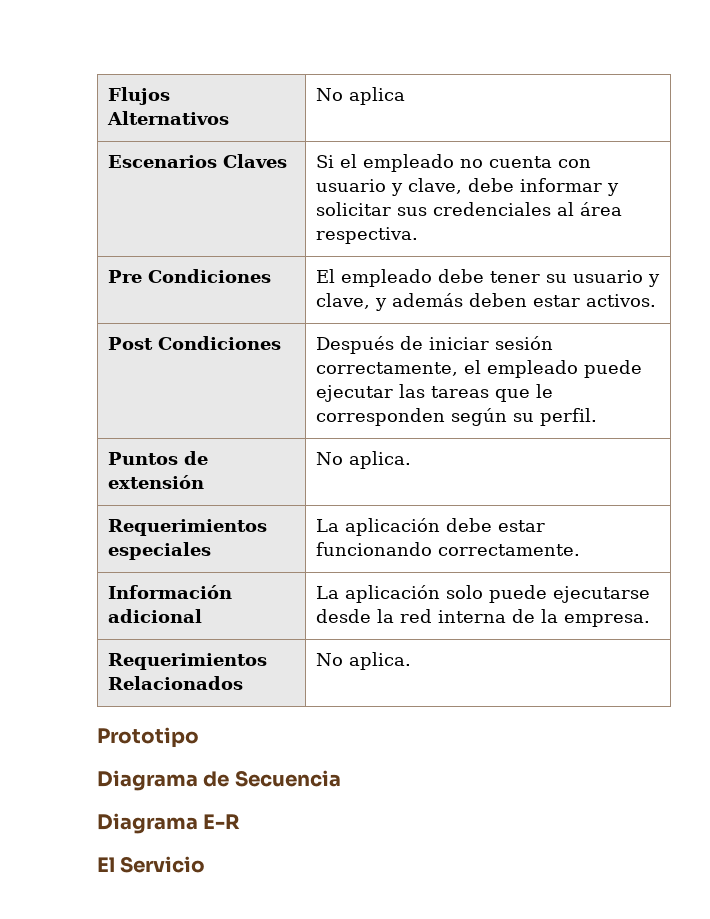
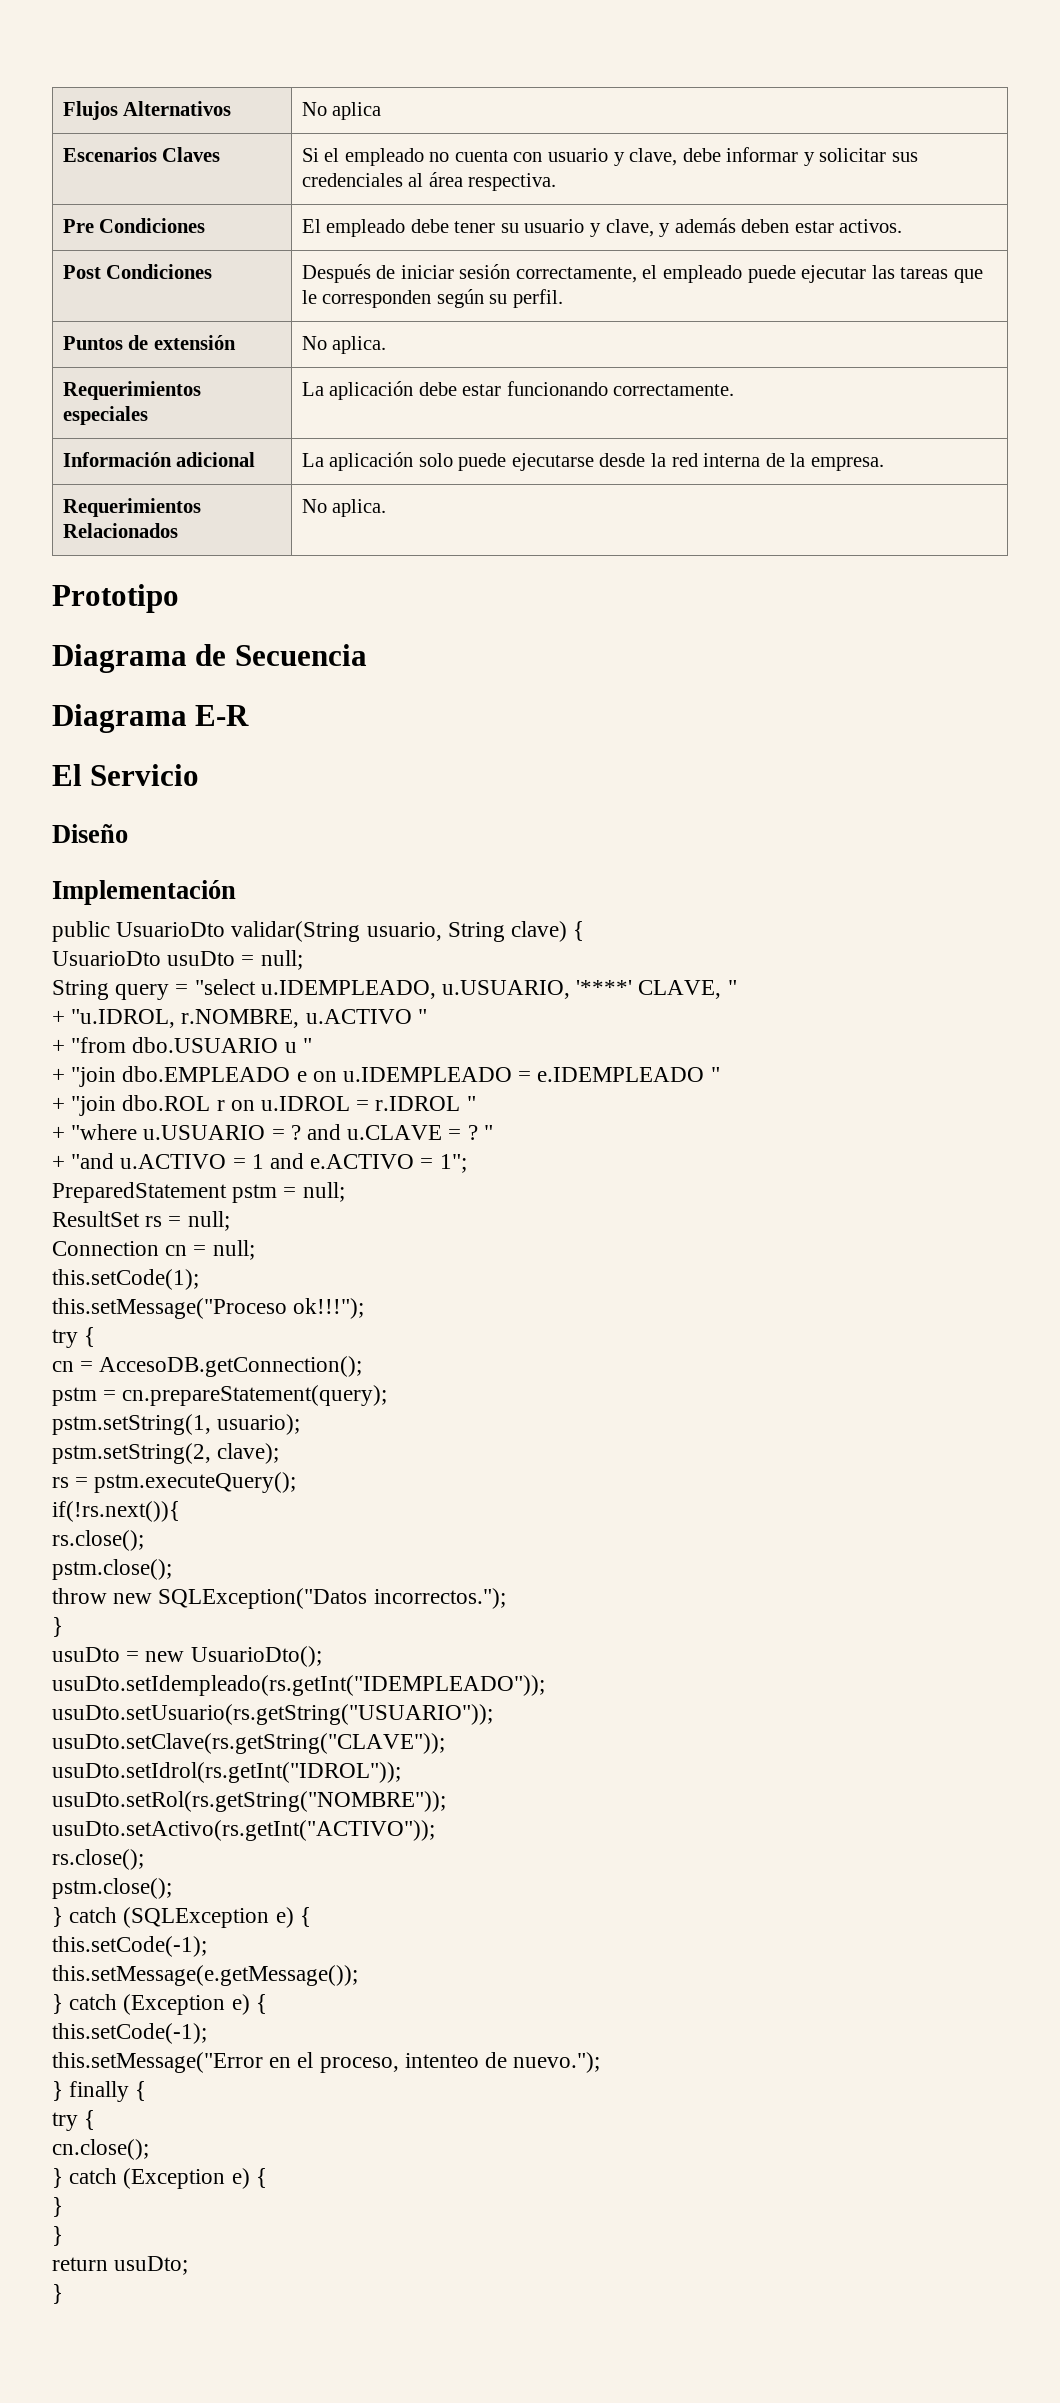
(206, 864) none -> [52,824,128,843] [52,880,236,905] [52,921,585,942] [52,950,303,970] [52,979,737,1000] [52,1009,427,1028] [52,1037,312,1053] [52,1066,720,1087] [52,1095,476,1116] [52,1124,493,1140] [52,1153,467,1173] [52,1182,345,1203] [52,1211,230,1231] [52,1240,255,1260] [52,1269,199,1290] [52,1298,365,1319] [52,1327,96,1348] [52,1356,363,1377] [52,1385,388,1406] [52,1414,301,1435] [52,1443,280,1464] [52,1472,297,1493] [52,1501,180,1522] [52,1530,144,1551] [52,1559,172,1580] [52,1588,506,1609] [52,1617,63,1637] [52,1646,322,1667] [52,1675,545,1696] [52,1704,493,1725] [52,1733,445,1754] [52,1762,401,1783] [52,1791,446,1812] [52,1820,435,1841] [52,1849,144,1870] [52,1878,172,1899] [52,1907,311,1928] [52,1936,207,1957] [52,1965,358,1986] [52,1994,267,2015] [52,2023,207,2044] [52,2052,601,2073] [52,2081,147,2102] [52,2110,96,2131] [52,2139,149,2160] [52,2168,267,2189] [52,2197,63,2217] [52,2226,63,2246] [52,2256,189,2275] [52,2284,63,2304] // Diseño // Implementación // public UsuarioDto validar(String usuario, String clave) { // UsuarioDto usuDto = null; // String query = "select u.IDEMPLEADO, u.USUARIO, '****' CLAVE, " // + "u.IDROL, r.NOMBRE, u.ACTIVO " // + "from dbo.USUARIO u " // + "join dbo.EMPLEADO e on u.IDEMPLEADO = e.IDEMPLEADO " // + "join dbo.ROL r on u.IDROL = r.IDROL " // + "where u.USUARIO = ? and u.CLAVE = ? " // + "and u.ACTIVO = 1 and e.ACTIVO = 1"; // PreparedStatement pstm = null; // ResultSet rs = null; // Connection cn = null; // this.setCode(1); // this.setMessage("Proceso ok!!!"); // try { // cn = AccesoDB.getConnection(); // pstm = cn.prepareStatement(query); // pstm.setString(1, usuario); // pstm.setString(2, clave); // rs = pstm.executeQuery(); // if(!rs.next()){ // rs.close(); // pstm.close(); // throw new SQLException("Datos incorrectos."); // } // usuDto = new UsuarioDto(); // usuDto.setIdempleado(rs.getInt("IDEMPLEADO")); // usuDto.setUsuario(rs.getString("USUARIO")); // usuDto.setClave(rs.getString("CLAVE")); // usuDto.setIdrol(rs.getInt("IDROL")); // usuDto.setRol(rs.getString("NOMBRE")); // usuDto.setActivo(rs.getInt("ACTIVO")); // rs.close(); // pstm.close(); // } catch (SQLException e) { // this.setCode(-1); // this.setMessage(e.getMessage()); // } catch (Exception e) { // this.setCode(-1); // this.setMessage("Error en el proceso, intenteo de nuevo."); // } finally { // try { // cn.close(); // } catch (Exception e) { // } // } // return usuDto; // }

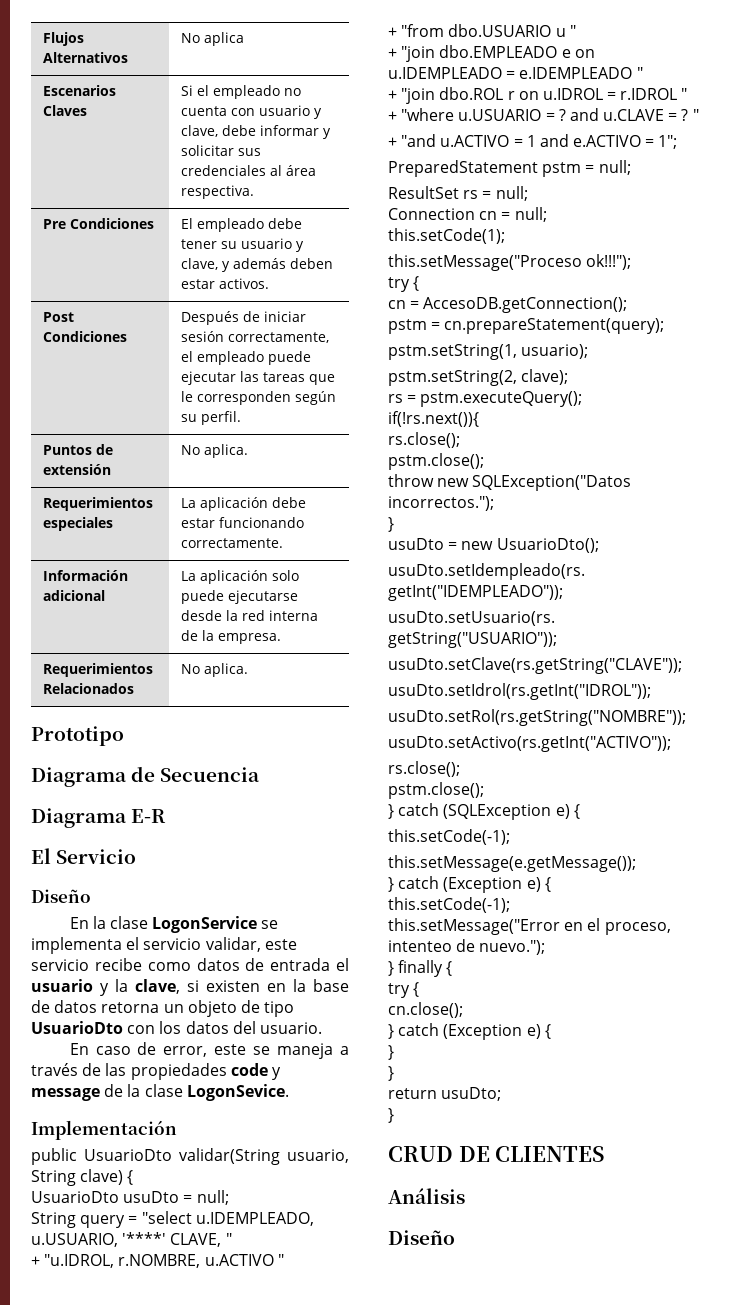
(128, 833) none -> [69,916,279,933] [31,937,297,954] [31,958,349,971] [31,979,349,996] [31,1000,295,1017] [31,1021,322,1034] [69,1042,349,1059] [31,1063,281,1080] [31,1084,289,1101] // En la clase LogonService se implementa el servicio validar, este servicio recibe como datos de entrada el usuario y la clave, si existen en la base de datos retorna un objeto de tipo UsuarioDto con los datos del usuario. // En caso de error, este se maneja a través de las propiedades code y message de la clase LogonSevice.
(63, 2294) none -> [388,1146,606,1162] [388,1188,465,1204] [388,1230,455,1245] // CRUD DE CLIENTES // Análisis // Diseño

